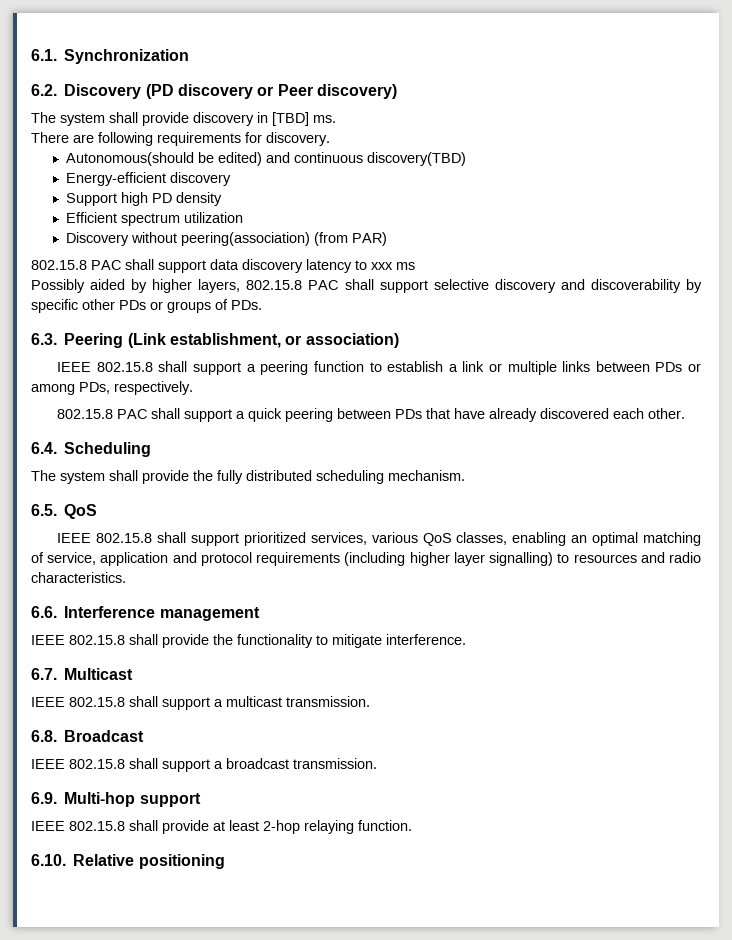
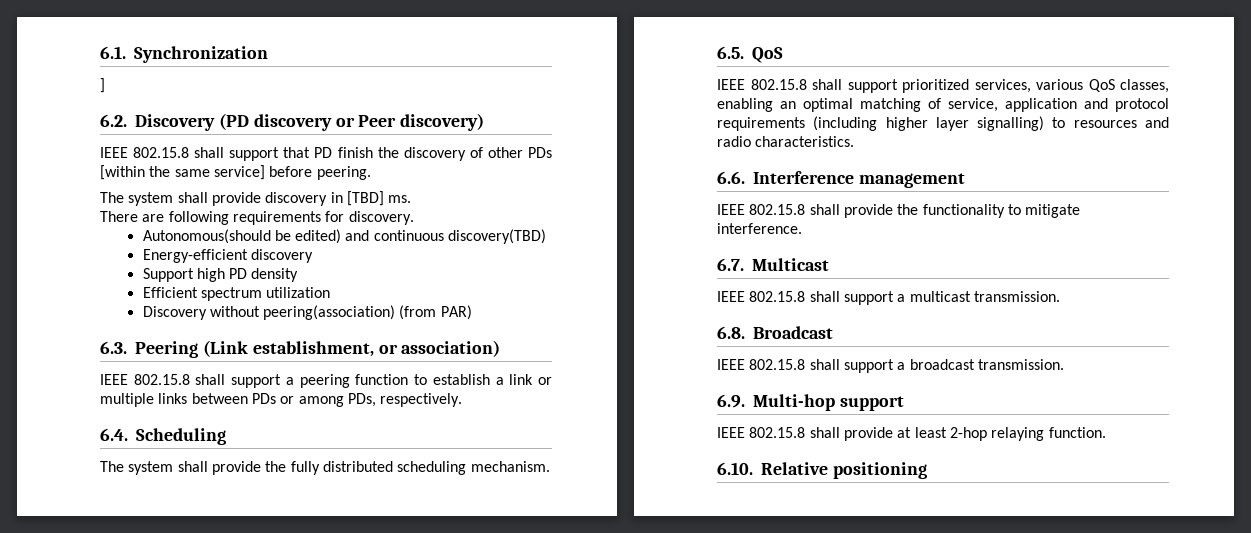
(190, 56) none -> [100,78,105,93] // ]
(397, 91) none -> [100,147,552,161] [100,165,371,180] // IEEE 802.15.8 shall support that PD finish the discovery of other PDs [within the same service] before peering.
[31,259,415,273] [31,279,703,293] [31,299,262,313] // 802.15.8 PAC shall support data discovery latency to xxx ms // Possibly aided by higher layers, 802.15.8 PAC shall support selective discovery and discoverability by specific other PDs or groups of PDs. -> (472, 312) none
[57,408,686,422] // 802.15.8 PAC shall support a quick peering between PDs that have already discovered each other. -> (463, 400) none

